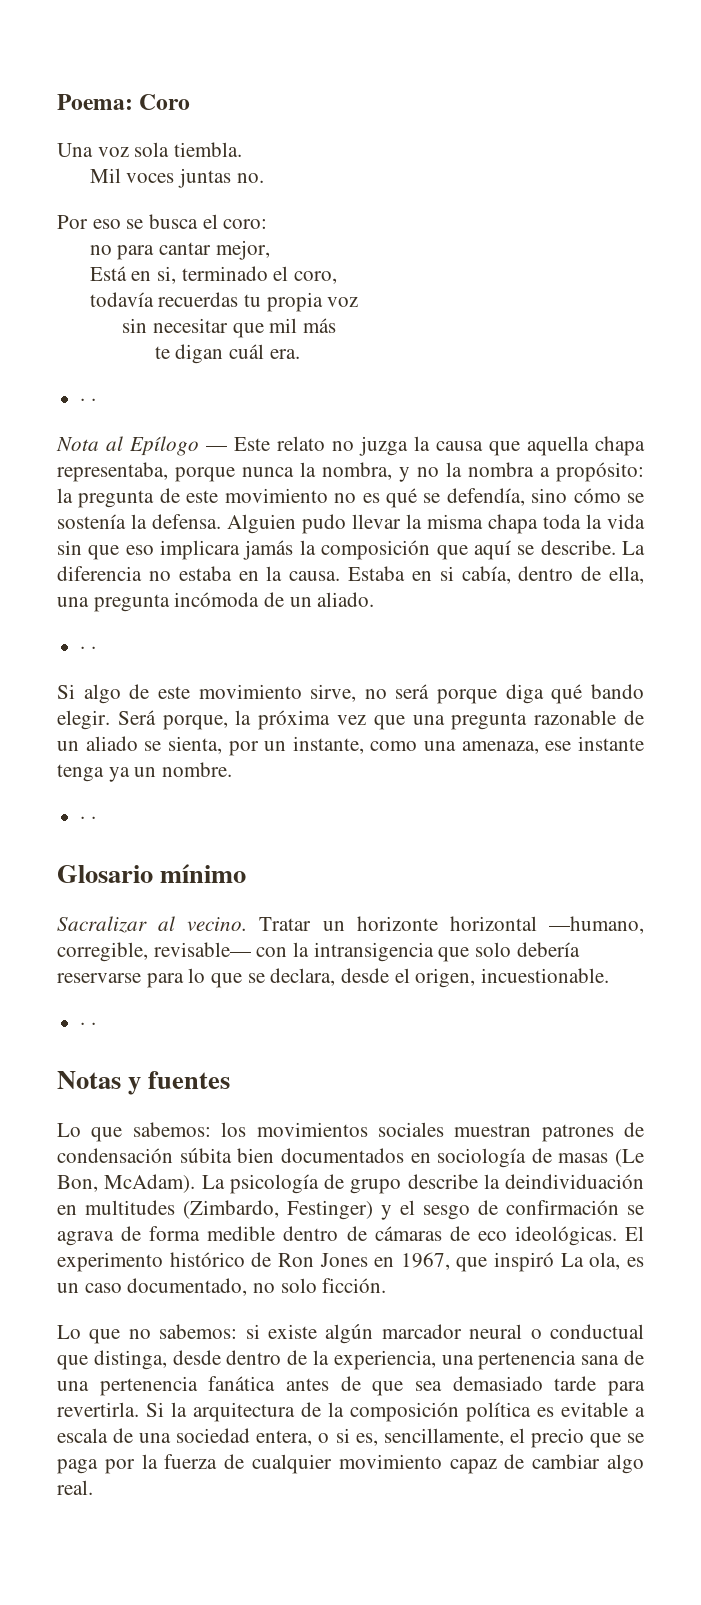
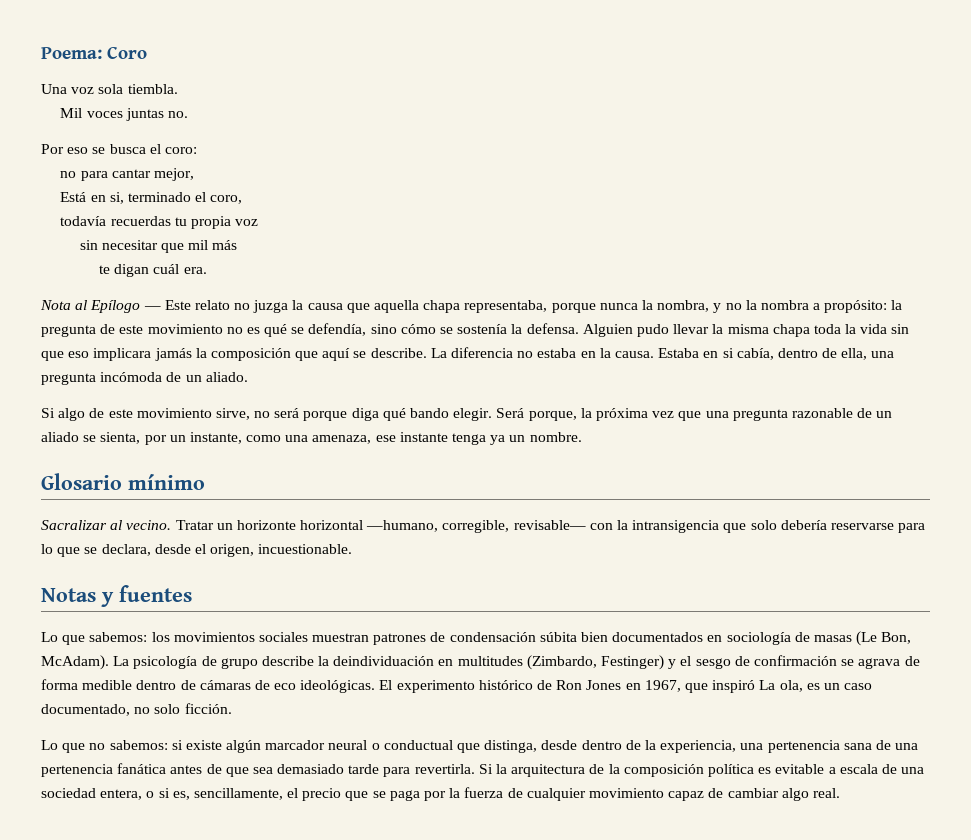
[80,398,96,405] // · · -> (207, 270) none
[80,646,96,653] // · · -> (248, 377) none
[80,816,96,823] // · · -> (582, 437) none
[80,1022,96,1029] // · · -> (353, 549) none

